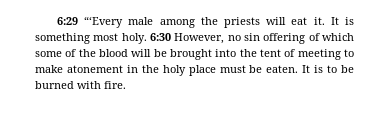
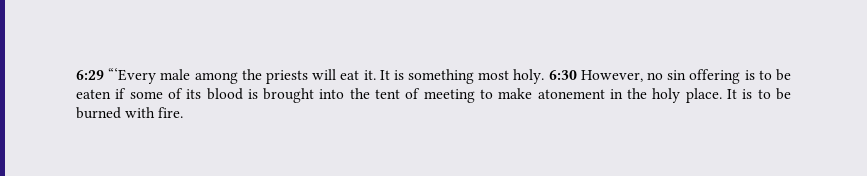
[308,33,354,41] [35,49,167,57] of which some of the blood will be -> [744,69,791,81] [76,88,258,100] is to be eaten if some of its blood is
[188,65,299,76] place must be eaten. -> [685,88,722,103] place.

